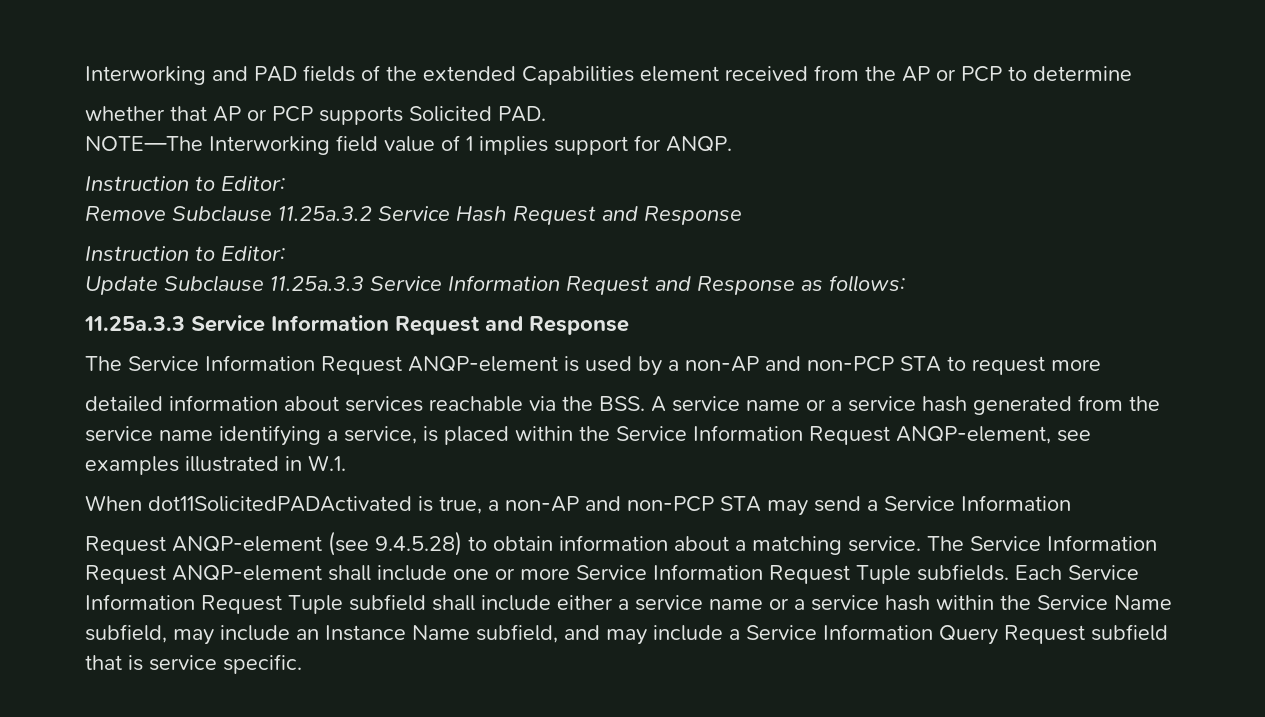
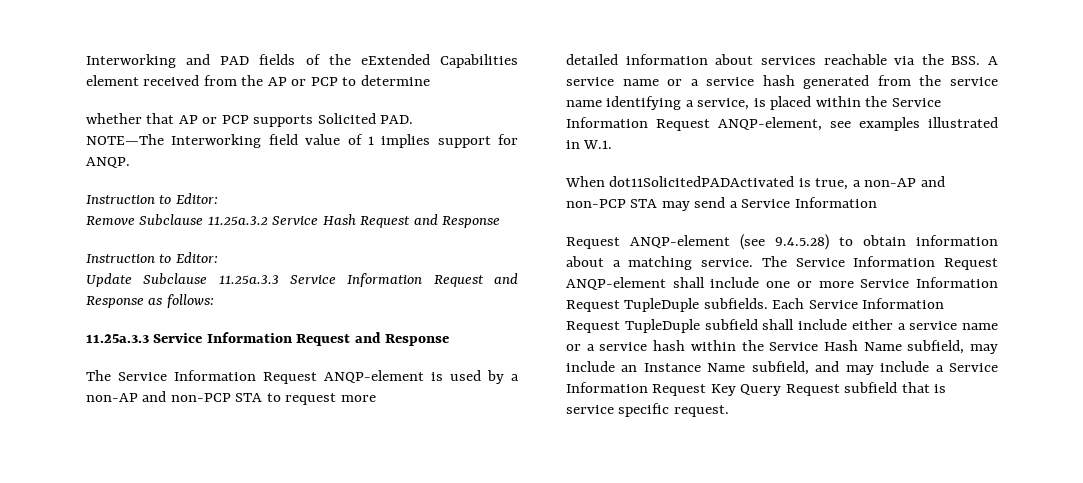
[423,66,516,81] extended -> [360,54,430,65] eExtended
[856,565,911,584] Tuple -> [624,298,700,312] TupleDuple
[288,595,343,614] Tuple -> [624,319,700,333] TupleDuple
(1108, 602) none -> [823,340,858,351] Hash
(933, 632) none -> [652,384,736,396] Request Key
[223,654,302,674] specific. -> [618,403,729,417] specific request.

